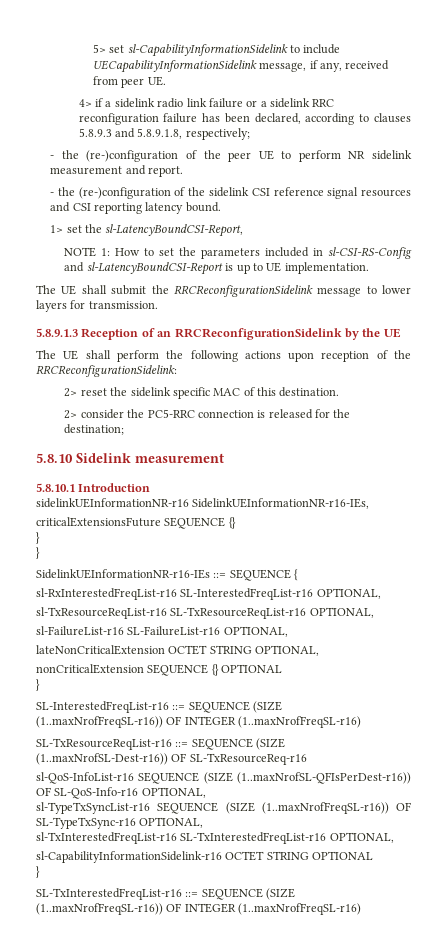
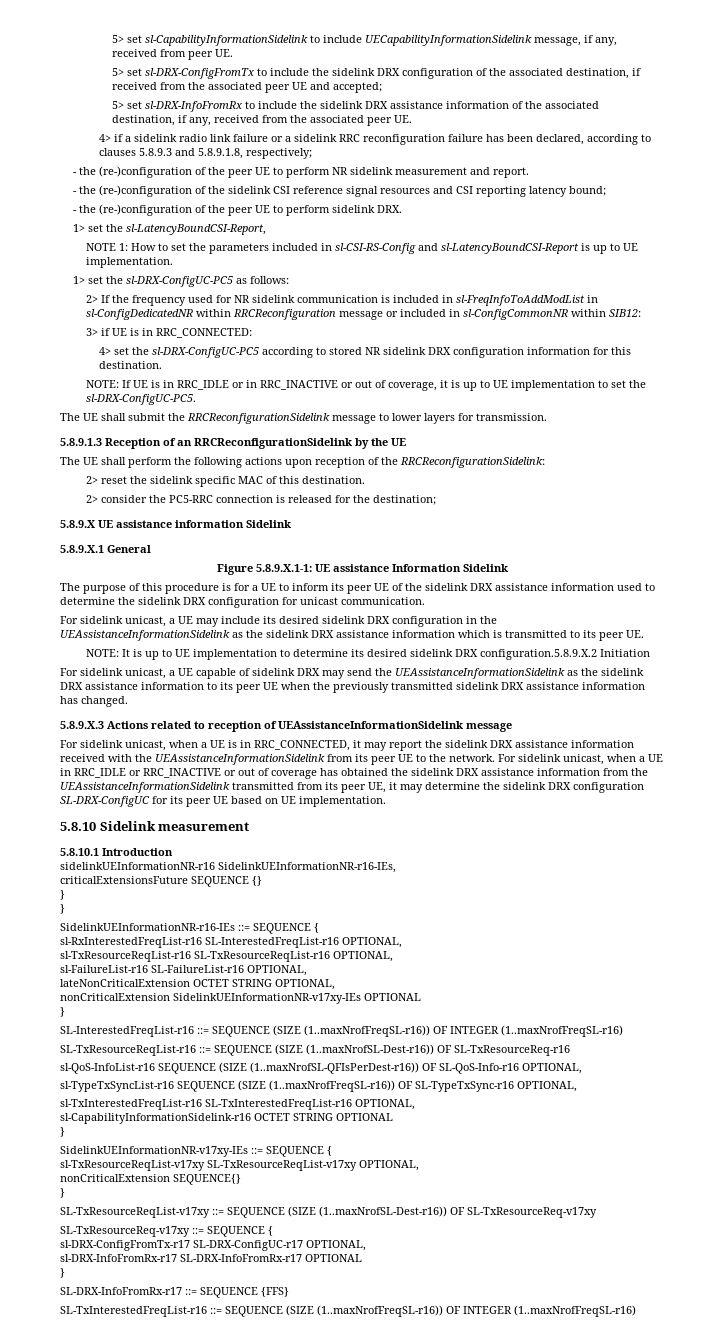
(166, 81) none -> [112,68,642,79] [112,82,383,93] [112,101,600,112] [112,115,413,126] // 5> set sl-DRX-ConfigFromTx to include the sidelink DRX configuration of the associated destination, if received from the associated peer UE and accepted; // 5> set sl-DRX-InfoFromRx to include the sidelink DRX assistance information of the associated destination, if any, received from the associated peer UE.
[185,202,221,212] bound. -> [569,186,607,196] [73,204,403,216] bound; // - the (re-)configuration of the peer UE to perform sidelink DRX.
(369, 268) none -> [73,276,290,287] [86,295,599,306] [86,309,642,320] [86,328,253,338] [99,347,632,358] [99,361,163,369] [86,380,647,391] [86,394,197,405] // 1> set the sl-DRX-ConfigUC-PC5 as follows: // 2> If the frequency used for NR sidelink communication is included in sl-FreqInfoToAddModList in sl-ConfigDedicatedNR within RRCReconfiguration message or included in sl-ConfigCommonNR within SIB12: // 3> if UE is in RRC_CONNECTED: // 4> set the sl-DRX-ConfigUC-PC5 according to stored NR sidelink DRX configuration information for this destination. // NOTE: If UE is in RRC_IDLE or in RRC_INACTIVE or out of coverage, it is up to UE implementation to set the sl-DRX-ConfigUC-PC5.
(125, 429) none -> [60,520,291,528] [60,545,151,553] [217,564,508,575] [60,583,655,594] [60,597,425,608] [60,616,497,627] [60,630,644,641] [86,649,651,660] [60,668,644,679] [60,682,645,693] [60,696,128,707] [60,721,512,732] [60,740,634,751] [60,754,663,765] [60,768,648,779] [60,782,644,793] [60,796,386,807] // 5.8.9.X UE assistance information Sidelink // 5.8.9.X.1 General // Figure 5.8.9.X.1-1: UE assistance Information Sidelink // The purpose of this procedure is for a UE to inform its peer UE of the sidelink DRX assistance information used to determine the sidelink DRX configuration for unicast communication. // For sidelink unicast, a UE may include its desired sidelink DRX configuration in the UEAssistanceInformationSidelink as the sidelink DRX assistance information which is transmitted to its peer UE. // NOTE: It is up to UE implementation to determine its desired sidelink DRX configuration.5.8.9.X.2 Initiation // For sidelink unicast, a UE capable of sidelink DRX may send the UEAssistanceInformationSidelink as the sidelink DRX assistance information to its peer UE when the previously transmitted sidelink DRX assistance information has changed. // 5.8.9.X.3 Actions related to reception of UEAssistanceInformationSidelink message // For sidelink unicast, when a UE is in RRC_CONNECTED, it may report the sidelink DRX assistance information received with the UEAssistanceInformationSidelink from its peer UE to the network. For sidelink unicast, when a UE in RRC_IDLE or RRC_INACTIVE or out of coverage has obtained the sidelink DRX assistance information from the UEAssistanceInformationSidelink transmitted from its peer UE, it may determine the sidelink DRX configuration SL-DRX-ConfigUC for its peer UE based on UE implementation.
[147,664,219,676] SEQUENCE {} -> [173,993,361,1004] SidelinkUEInformationNR-v17xy-IEs
(40, 872) none -> [60,1146,332,1157] [60,1160,419,1171] [60,1174,241,1185] [60,1188,65,1198] [60,1206,597,1218] [60,1226,273,1237] [60,1240,366,1251] [60,1254,362,1262] [60,1268,65,1278] [60,1287,289,1298] // SidelinkUEInformationNR-v17xy-IEs ::= SEQUENCE { // sl-TxResourceReqList-v17xy SL-TxResourceReqList-v17xy OPTIONAL, // nonCriticalExtension SEQUENCE{} // } // SL-TxResourceReqList-v17xy ::= SEQUENCE (SIZE (1..maxNrofSL-Dest-r16)) OF SL-TxResourceReq-v17xy // SL-TxResourceReq-v17xy ::= SEQUENCE { // sl-DRX-ConfigFromTx-r17 SL-DRX-ConfigUC-r17 OPTIONAL, // sl-DRX-InfoFromRx-r17 SL-DRX-InfoFromRx-r17 OPTIONAL // } // SL-DRX-InfoFromRx-r17 ::= SEQUENCE {FFS}

